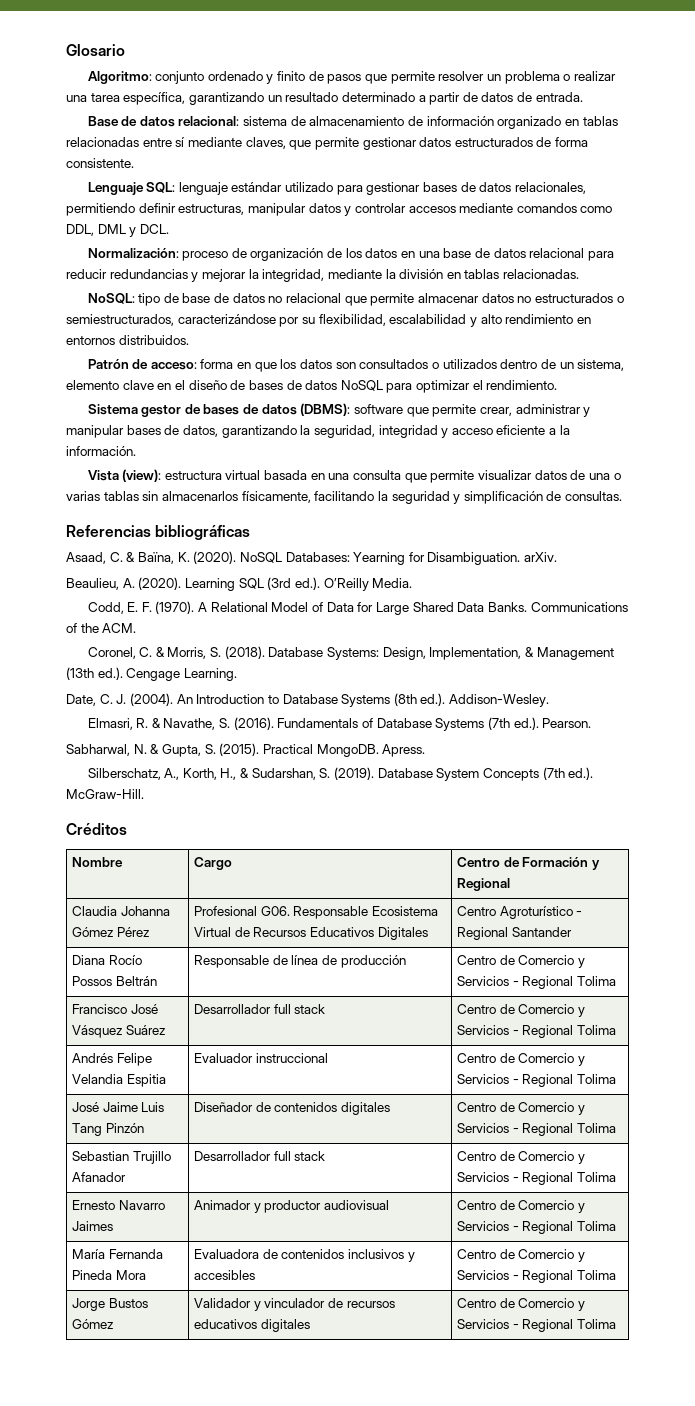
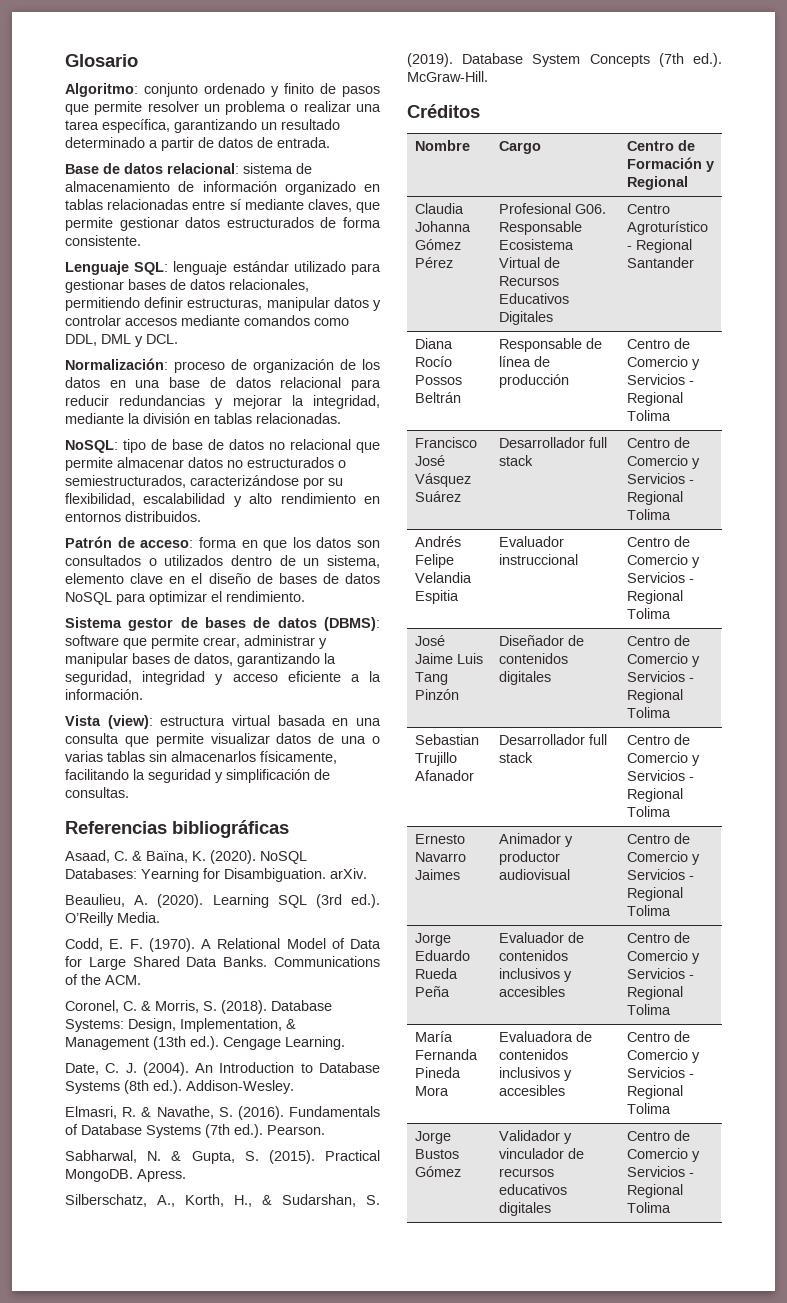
(617, 1226) none -> [414,933,451,946] [414,950,470,961] [414,968,458,979] [414,986,450,997] [498,932,584,943] [498,950,568,961] [498,968,572,982] [498,986,565,997] [626,932,690,943] [626,950,700,964] [626,968,694,979] [626,986,683,1000] [626,1004,671,1015] // Jorge Eduardo Rueda Peña | Evaluador de contenidos inclusivos y accesibles | Centro de Comercio y Servicios - Regional Tolima

